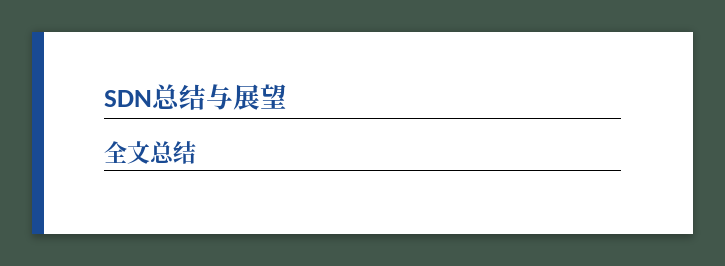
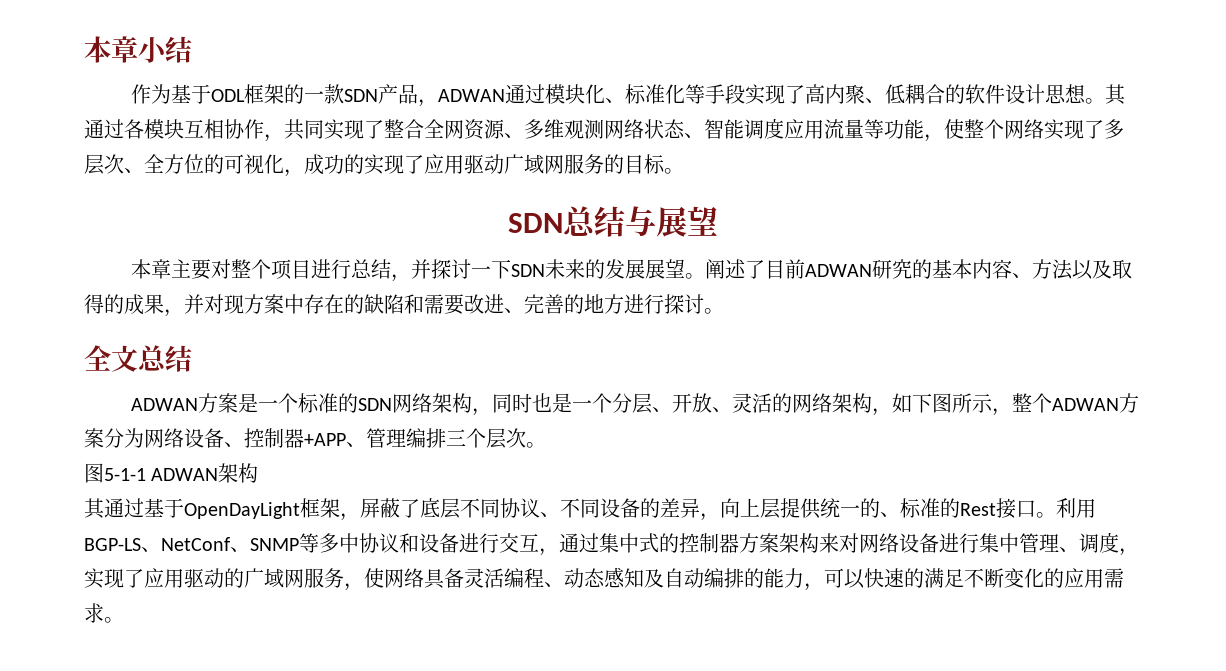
[104,84,287,110] [104,141,196,164] SDN总结与展望 // 全文总结 -> [84,36,192,63] [131,84,1127,107] [84,118,1124,142] [84,154,684,177] [508,206,718,237] [131,259,1133,282] [84,294,724,317] [84,345,192,372] [131,393,1140,416] [84,428,546,449] [84,463,259,483] [84,498,1096,521] [84,532,1139,556] [84,567,1124,591] [84,603,124,623] 本章小结 // 作为基于ODL框架的一款SDN产品，ADWAN通过模块化、标准化等手段实现了高内聚、低耦合的软件设计思想。其通过各模块互相协作，共同实现了整合全网资源、多维观测网络状态、智能调度应用流量等功能，使整个网络实现了多层次、全方位的可视化，成功的实现了应用驱动广域网服务的目标。 // SDN总结与展望 // 本章主要对整个项目进行总结，并探讨一下SDN未来的发展展望。阐述了目前ADWAN研究的基本内容、方法以及取得的成果，并对现方案中存在的缺陷和需要改进、完善的地方进行探讨。 // 全文总结 // ADWAN方案是一个标准的SDN网络架构，同时也是一个分层、开放、灵活的网络架构，如下图所示，整个ADWAN方案分为网络设备、控制器+APP、管理编排三个层次。 // 图5-1-1 ADWAN架构 // 其通过基于OpenDayLight框架，屏蔽了底层不同协议、不同设备的差异，向上层提供统一的、标准的Rest接口。利用BGP-LS、NetConf、SNMP等多中协议和设备进行交互，通过集中式的控制器方案架构来对网络设备进行集中管理、调度，实现了应用驱动的广域网服务，使网络具备灵活编程、动态感知及自动编排的能力，可以快速的满足不断变化的应用需求。

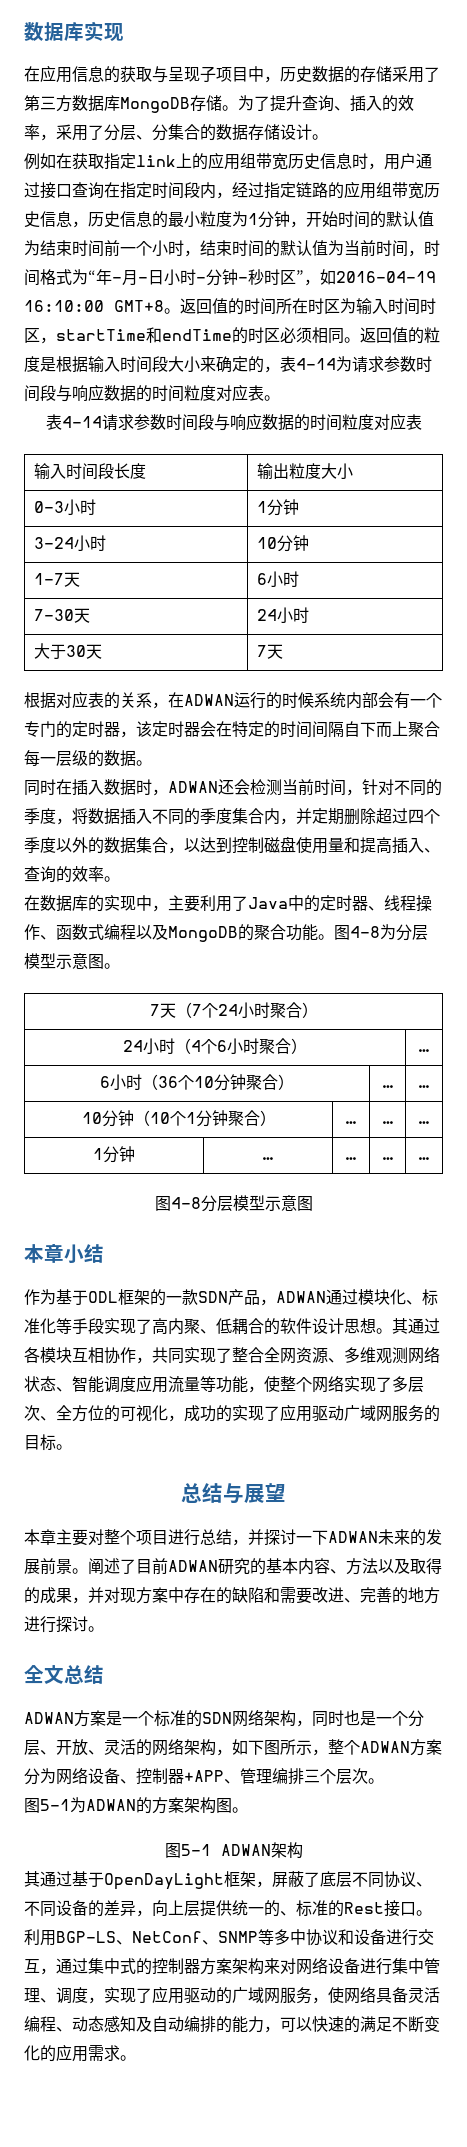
(84, 49) none -> [24,21,124,42] [24,65,440,83] [24,95,414,113] [24,124,328,141] [24,152,432,170] [24,181,440,199] [24,211,434,228] [24,240,440,257] [24,269,436,286] [24,298,436,315] [24,327,440,344] [24,356,432,373] [24,384,280,402] [45,413,422,431] [34,463,147,480] [257,463,354,480] [34,499,97,516] [257,499,300,516] [34,535,107,552] [257,535,310,552] [34,572,81,587] [257,571,300,588] [34,608,91,623] [257,607,310,624] [34,643,103,659] [257,644,284,659] [24,691,442,709] [24,721,440,738] [24,750,152,767] [24,779,442,796] [24,808,440,825] [24,836,440,854] [24,866,120,883] [24,895,432,912] [24,924,428,942] [24,953,120,969] [149,1002,318,1019] [122,1038,307,1055] [419,1049,429,1052] [99,1074,294,1091] [382,1085,393,1088] [419,1085,429,1088] [81,1110,276,1127] [346,1121,356,1124] [382,1121,393,1124] [419,1121,429,1124] [93,1146,135,1163] [263,1157,273,1160] [346,1157,356,1160] [382,1157,393,1160] [419,1157,429,1160] [154,1195,313,1212] 数据库实现 // 在应用信息的获取与呈现子项目中，历史数据的存储采用了第三方数据库MongoDB存储。为了提升查询、插入的效率，采用了分层、分集合的数据存储设计。 // 例如在获取指定link上的应用组带宽历史信息时，用户通过接口查询在指定时间段内，经过指定链路的应用组带宽历史信息，历史信息的最小粒度为1分钟，开始时间的默认值为结束时间前一个小时，结束时间的默认值为当前时间，时间格式为“年-月-日小时-分钟-秒时区”，如2016-04-19 16:10:00 GMT+8。返回值的时间所在时区为输入时间时区，startTime和endTime的时区必须相同。返回值的粒度是根据输入时间段大小来确定的，表4-14为请求参数时间段与响应数据的时间粒度对应表。 // 表4-14请求参数时间段与响应数据的时间粒度对应表 // 输入时间段长度 | 输出粒度大小 // 0-3小时 | 1分钟 // 3-24小时 | 10分钟 // 1-7天 | 6小时 // 7-30天 | 24小时 // 大于30天 | 7天 // 根据对应表的关系，在ADWAN运行的时候系统内部会有一个专门的定时器，该定时器会在特定的时间间隔自下而上聚合每一层级的数据。 // 同时在插入数据时，ADWAN还会检测当前时间，针对不同的季度，将数据插入不同的季度集合内，并定期删除超过四个季度以外的数据集合，以达到控制磁盘使用量和提高插入、查询的效率。 // 在数据库的实现中，主要利用了Java中的定时器、线程操作、函数式编程以及MongoDB的聚合功能。图4-8为分层模型示意图。 // 7天（7个24小时聚合） // 24小时（4个6小时聚合） | … // 6小时（36个10分钟聚合） | … | … // 10分钟（10个1分钟聚合） | … | … | … // 1分钟 | … | … | … | … // 图4-8分层模型示意图 //
[508,213,563,233] SDN -> (72, 1447) none
[511,264,546,277] SDN -> [328,1531,378,1543] ADWAN
[645,259,686,279] 展望 -> [40,1558,72,1575] 前景
[104,468,146,481] 5-1-1 -> [40,1797,248,1814] [164,1843,211,1858] 5-1为ADWAN的方案架构图。 // 图5-1

